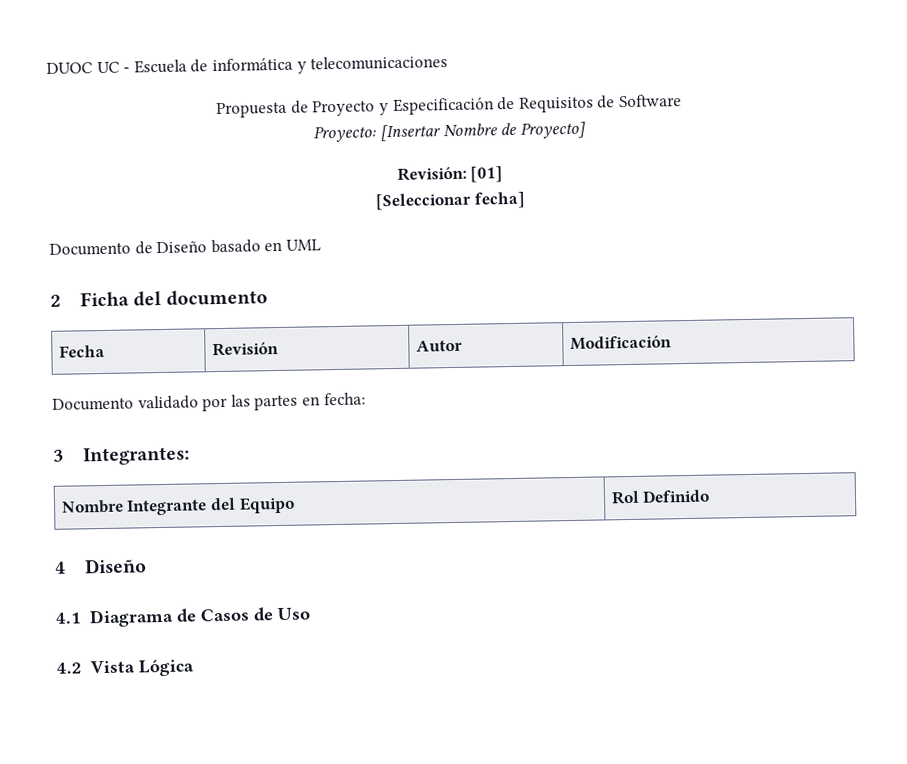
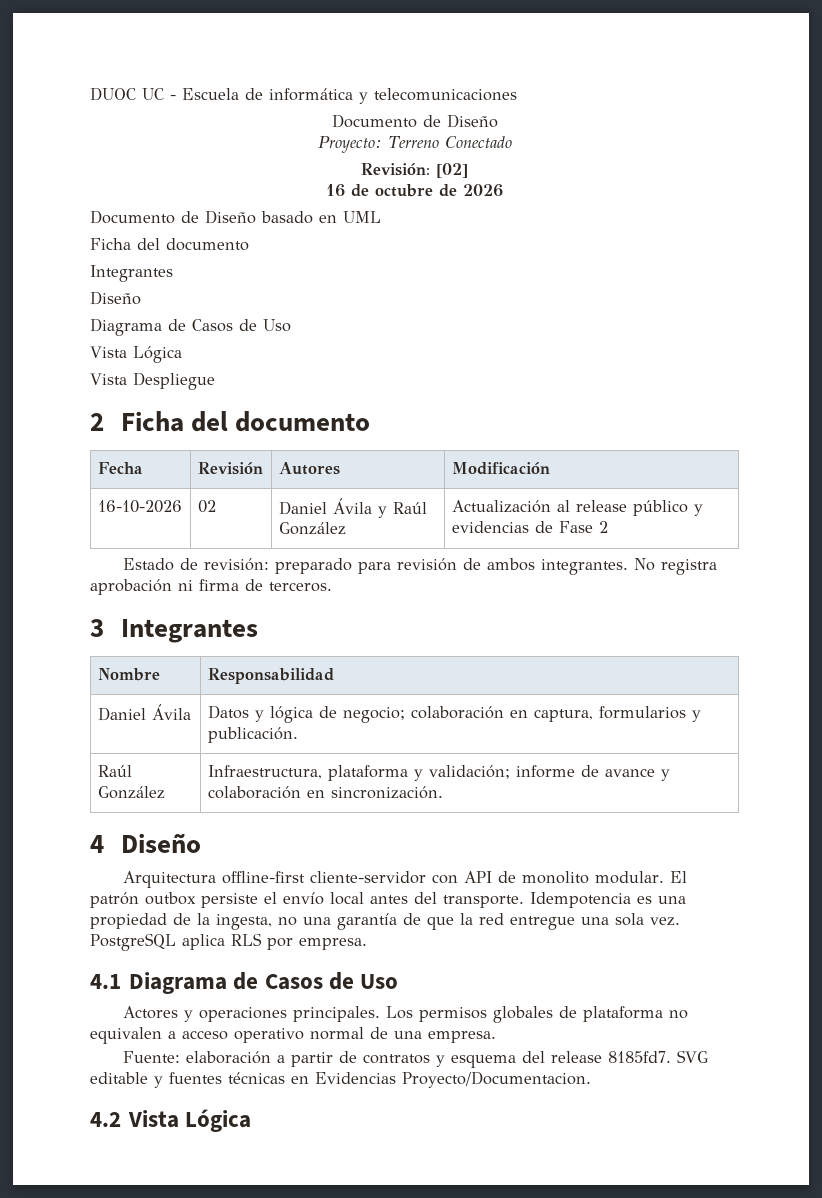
[216,94,682,119] [313,121,586,143] [396,166,504,183] [375,191,526,211] Propuesta de Proyecto y Especificación de Requisitos de Software // Proyecto: [Insertar Nombre de Proyecto] // Revisión: [01] // [Seleccionar fecha] -> [331,114,498,128] [317,136,512,153] [361,163,468,178] [326,184,503,197] Documento de Diseño // Proyecto: Terreno Conectado // Revisión: [02] // 16 de octubre de 2026
(321, 245) none -> [90,238,249,251] [90,265,173,282] [90,291,141,305] [90,318,291,336] [90,346,182,363] [90,372,215,390] // Ficha del documento // Integrantes // Diseño // Diagrama de Casos de Uso // Vista Lógica // Vista Despliegue
[415,339,463,352] Autor -> [278,462,340,475] Autores
[52,392,366,412] // Documento validado por las partes en fecha: -> [97,500,182,513] [197,500,216,513] [278,498,427,518] [278,522,346,535] [451,500,703,516] [451,521,608,533] [122,558,717,575] [90,579,332,595] // 16-10-2026 | 02 | Daniel Ávila y Raúl González | Actualización al release público y evidencias de Fase 2 // Estado de revisión: preparado para revisión de ambos integrantes. No registra aprobación ni firma de terceros.
[83,446,191,466] [60,496,295,516] [610,489,711,505] [55,558,148,574] Integrantes: // Nombre Integrante del Equipo | Rol Definido // 4 Diseño -> [120,619,258,643] [97,668,160,681] [207,668,334,684] [97,704,191,721] [207,705,701,723] [207,727,298,743] [97,765,132,777] [97,786,165,799] [207,765,670,781] [207,786,443,799] [90,833,201,853] [122,871,687,888] [90,892,686,908] [90,913,680,930] [90,933,367,951] Integrantes // Nombre | Responsabilidad // Daniel Ávila | Datos y lógica de negocio; colaboración en captura, formularios y publicación. // Raúl González | Infraestructura, plataforma y validación; informe de avance y colaboración en sincronización. // 4 Diseño // Arquitectura offline-first cliente-servidor con API de monolito modular. El patrón outbox persiste el envío local antes del transporte. Idempotencia es una propiedad de la ingesta, no una garantía de que la red entregue una sola vez. PostgreSQL aplica RLS por empresa.
(311, 614) none -> [122,1006,688,1023] [90,1027,496,1044] [122,1050,708,1068] [90,1071,591,1088] // Actores y operaciones principales. Los permisos globales de plataforma no equivalen a acceso operativo normal de una empresa. // Fuente: elaboración a partir de contratos y esquema del release 8185fd7. SVG editable y fuentes técnicas en Evidencias Proyecto/Documentacion.

